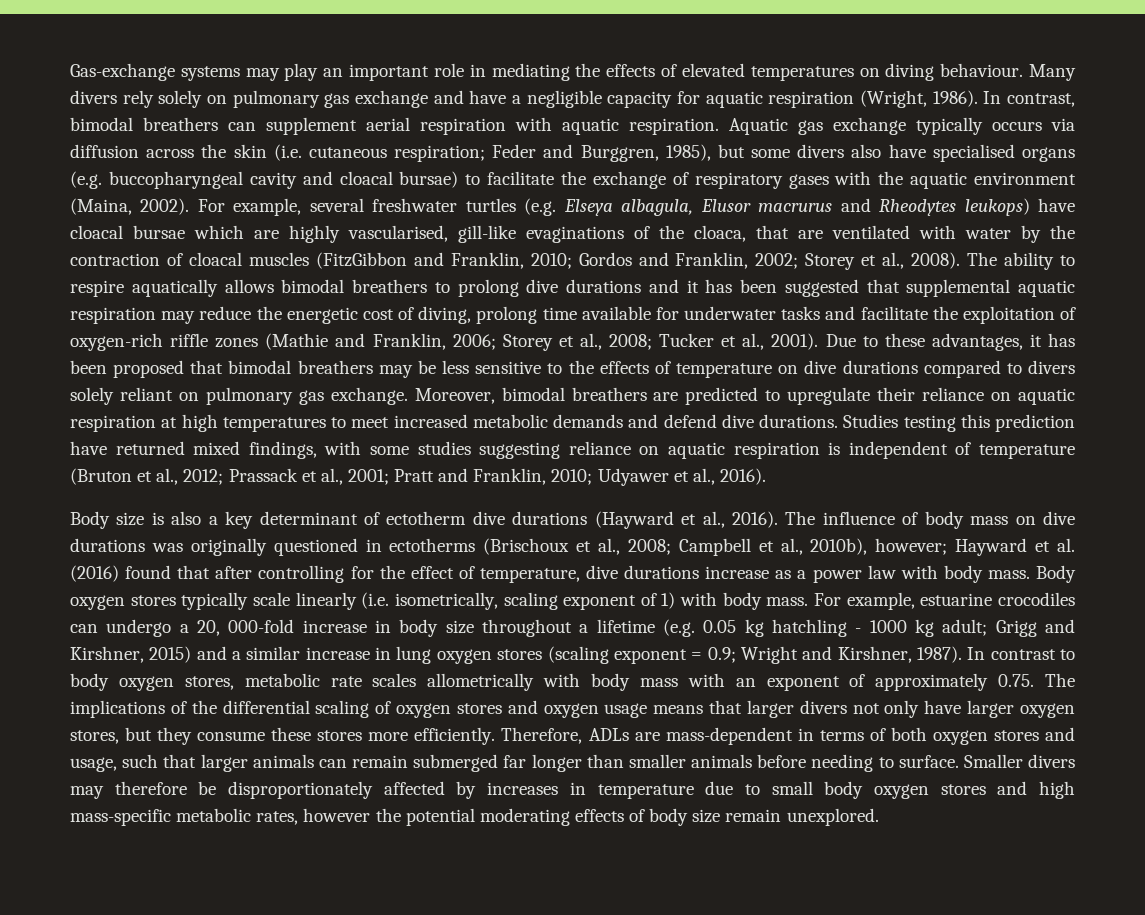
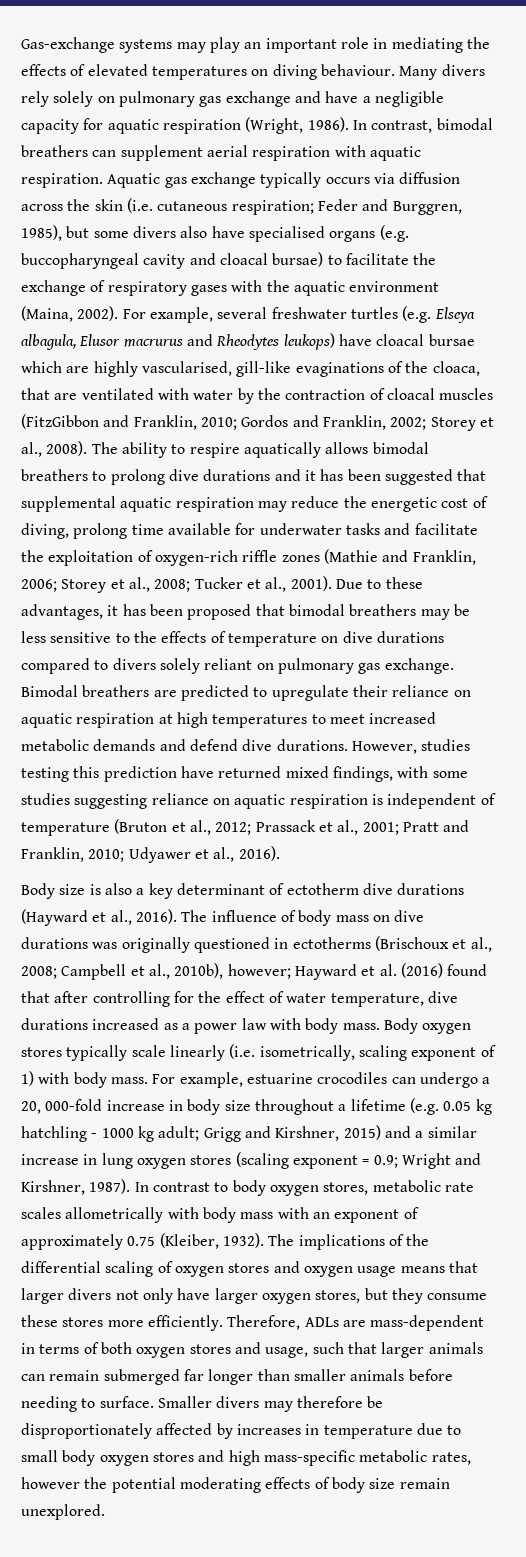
[414,387,565,404] Moreover, bimodal -> [21,685,78,697] Bimodal
[843,414,899,428] Studies -> [351,739,471,754] However, studies
(475, 572) none -> [286,993,327,1003] water
[705,566,770,579] increase -> [92,1018,160,1030] increased
[998,674,1035,687] 0.75. -> [127,1233,264,1249] 0.75 (Kleiber, 1932).

